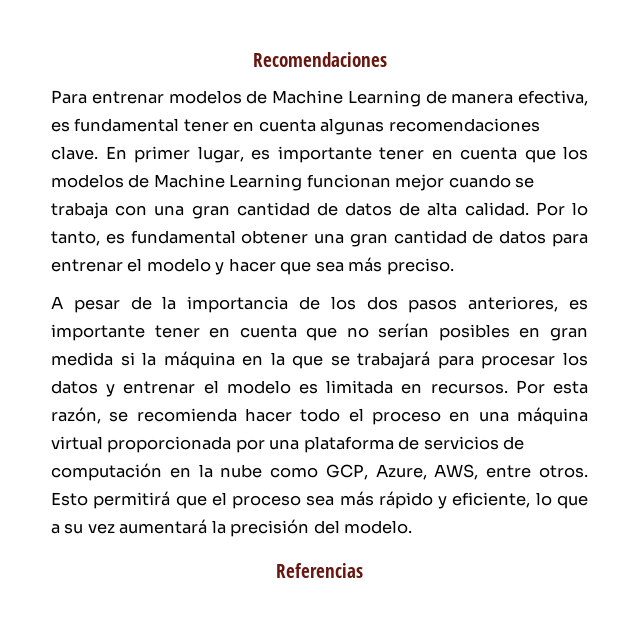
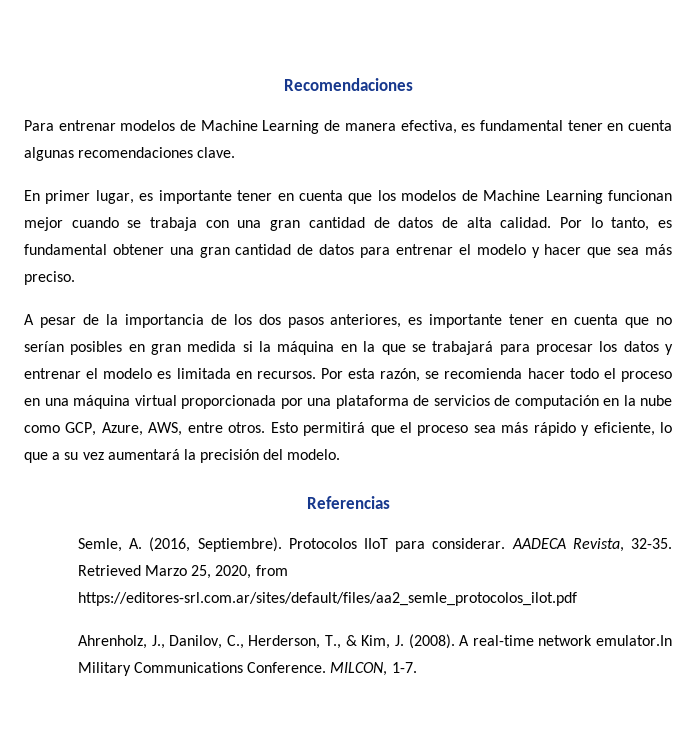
(98, 153) none -> (236, 152) //
(363, 570) none -> [77,537,672,552] [77,565,288,579] [77,592,577,606] [77,634,672,649] [77,662,417,676] // Semle, A. (2016, Septiembre). Protocolos IIoT para considerar. AADECA Revista, 32-35. Retrieved Marzo 25, 2020, from https://editores-srl.com.ar/sites/default/files/aa2_semle_protocolos_ilot.pdf // Ahrenholz, J., Danilov, C., Herderson, T., & Kim, J. (2008). A real-time network emulator.In Military Communications Conference. MILCON, 1-7.

